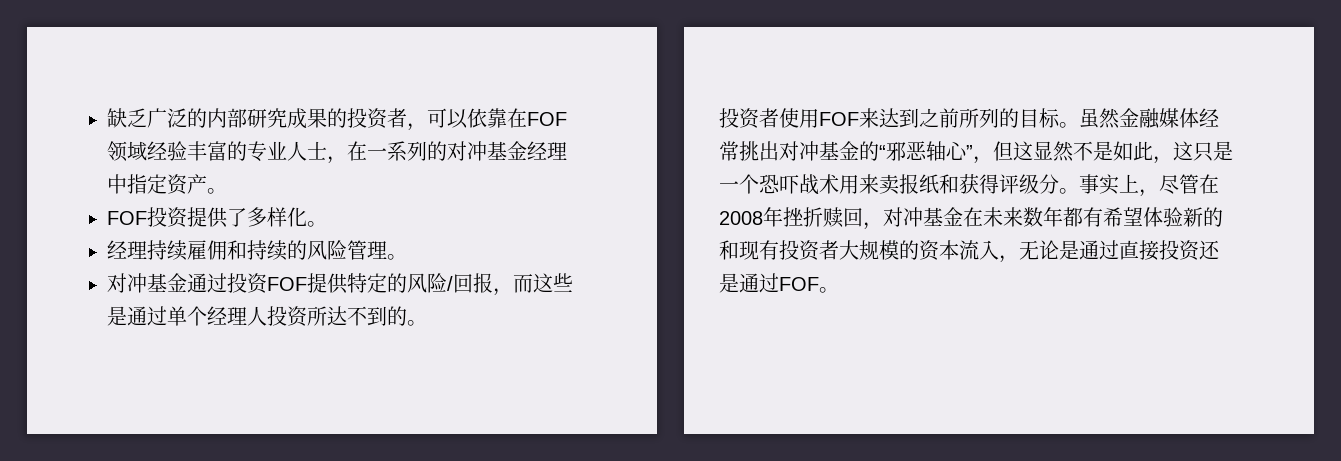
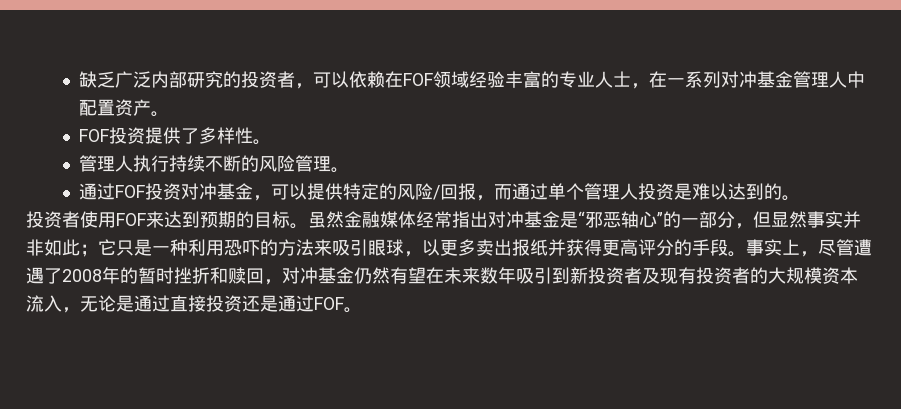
[186,108,207,128] 的 -> (152, 79) none
[286,108,327,129] 成果 -> (224, 79) none
[486,108,507,128] 靠 -> [367,71,386,88] 赖
[426,141,567,161] [106,174,167,194] 的对冲基金经理中指定 -> [721,71,866,88] [79,99,116,116] 对冲基金管理人中配置
[286,207,327,227] [106,240,287,261] 化。 // 经理持续雇佣和持续 -> [235,127,272,145] [79,155,242,172] 性。 // 管理人执行持续不断
[106,273,307,294] 对冲基金通过投资FOF -> [79,183,308,201] 通过FOF投资对冲基金，可以
[532,273,573,293] [106,306,127,326] 这些是 -> (513, 192) none
[206,306,227,325] 经 -> [584,183,603,200] 管
[306,306,367,326] 所达不 -> [674,183,747,200] 是难以达
[919,108,999,128] 之前所列 -> [200,211,236,228] 预期
[739,141,759,161] 挑 -> [452,211,470,228] 指
[859,141,879,161] 的 -> [560,211,578,228] 是
[973,141,1233,164] [719,174,1219,197] [719,207,823,227] ，但这显然不是如此，这只是一个恐吓战术用来卖报纸和获得评级分。事实上，尽管在2008年挫折 -> [663,211,861,229] [26,239,872,257] [26,267,228,284] 的一部分，但显然事实并非如此；它只是一种利用恐吓的方法来吸引眼球，以更多卖出报纸并获得更高评分的手段。事实上，尽管遭遇了2008年的暂时挫折和
(963, 216) none -> [354,267,426,284] 仍然有望
[1063,207,1223,227] [719,240,739,260] 都有希望体验新的和 -> [516,267,660,284] 吸引到新投资者及
[839,240,919,260] 大规模的 -> [750,267,822,284] 的大规模

